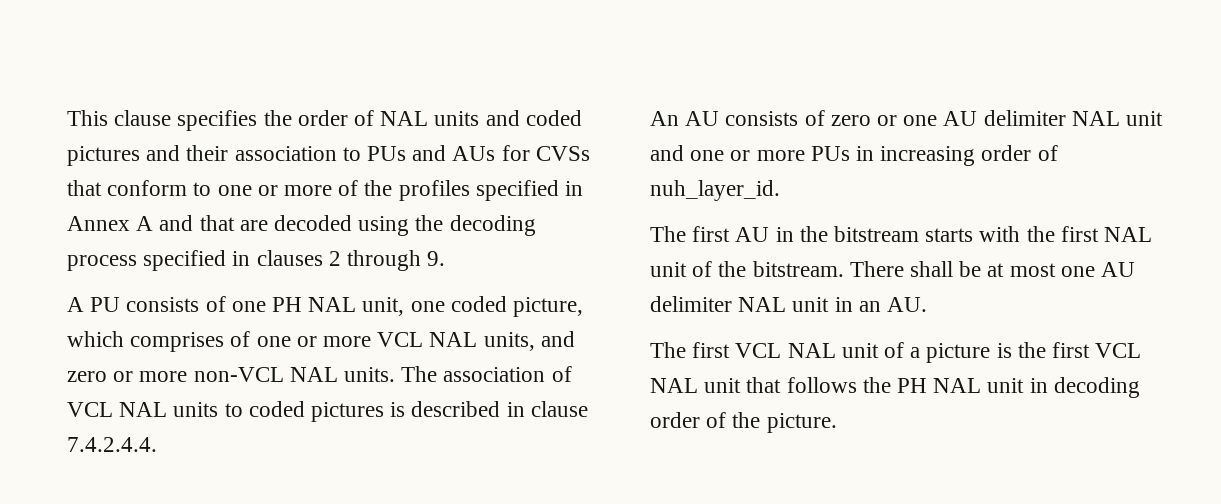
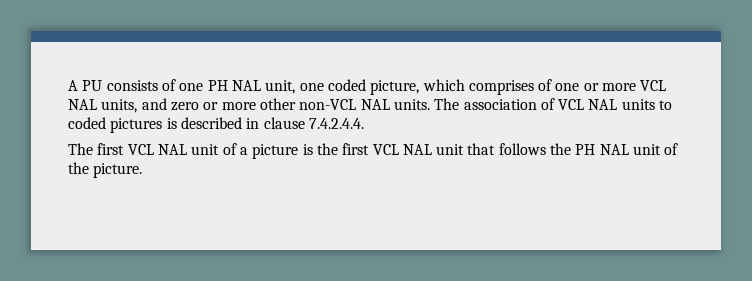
[67,110,582,131] [67,145,590,166] [67,180,584,201] [67,215,536,236] [67,250,446,271] This clause specifies the order of NAL units and coded pictures and their association to PUs and AUs for CVSs that conform to one or more of the profiles specified in Annex A and that are decoded using the decoding process specified in clauses 2 through 9. // -> (68, 85) none
(188, 376) none -> [259,98,296,110] other
[650,110,1164,126] [650,145,1058,166] [650,180,780,201] [650,226,1153,242] [650,261,1136,277] [650,296,928,312] // An AU consists of zero or one AU delimiter NAL unit and one or more PUs in increasing order of nuh_layer_id. // The first AU in the bitstream starts with the first NAL unit of the bitstream. There shall be at most one AU delimiter NAL unit in an AU. -> (364, 123) none
[1029,377,1140,398] [650,412,700,428] in decoding order -> (662, 149) none

